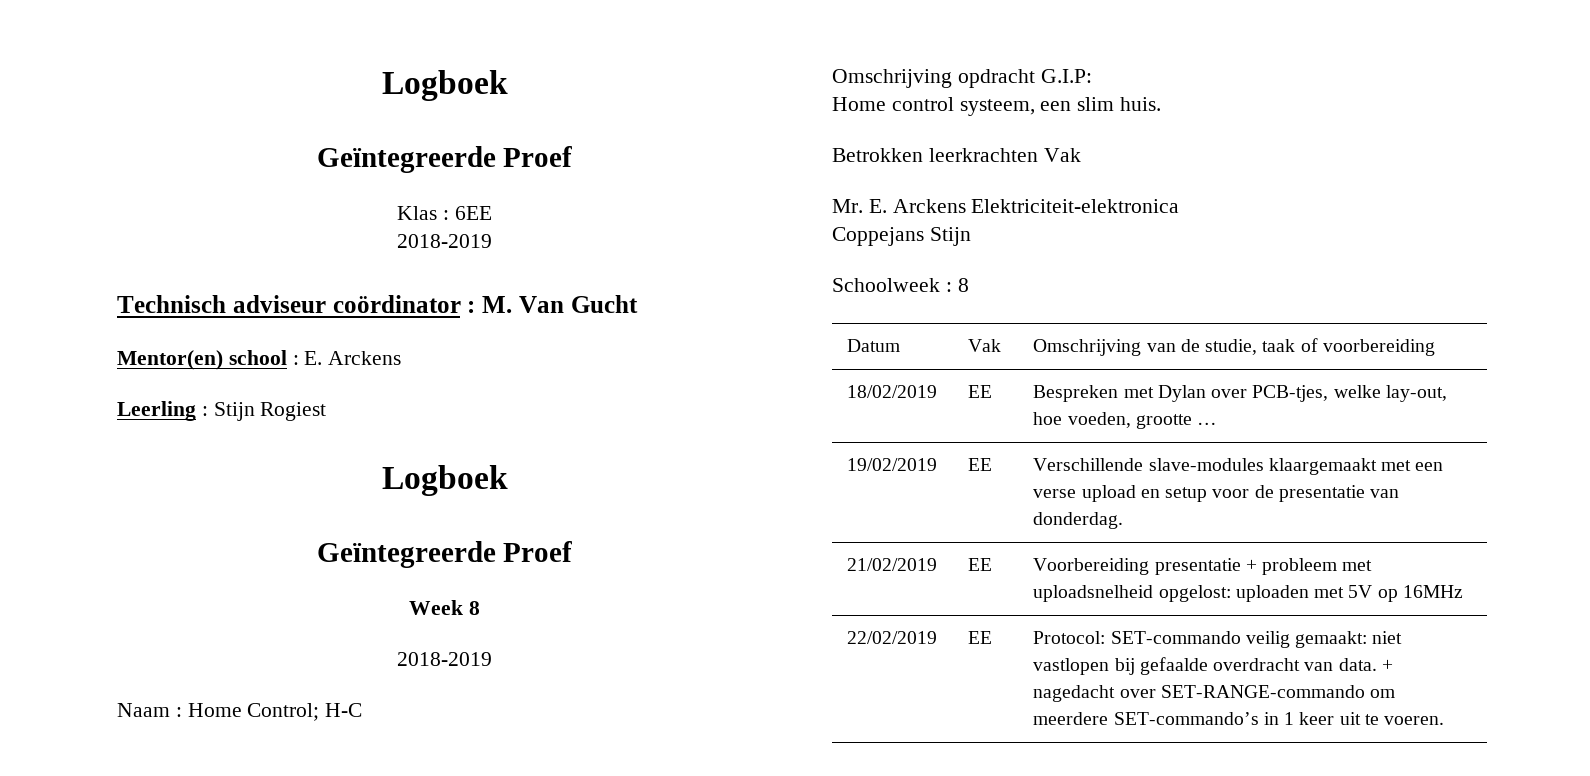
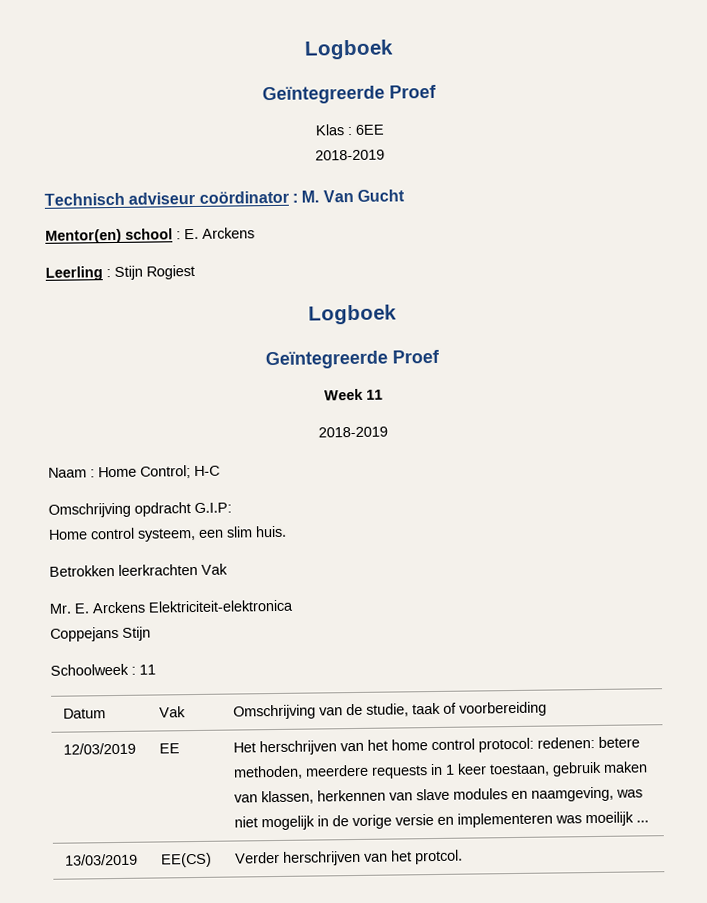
[468,601,480,615] 8 -> [365,389,383,400] 11
[957,278,969,292] 8 -> [139,664,156,675] 11
[847,385,938,398] [968,385,993,398] [1033,385,1447,402] [1033,412,1218,429] [847,458,938,471] [968,458,993,471] [1033,458,1444,475] [1033,485,1400,502] [1033,512,1124,529] [847,558,938,571] [968,558,993,571] [1033,558,1373,575] [1033,585,1463,602] [847,631,938,644] [968,631,993,644] [1033,631,1403,648] [1033,657,1393,675] [1033,685,1396,702] [1033,712,1445,725] 18/02/2019 | EE | Bespreken met Dylan over PCB-tjes, welke lay-out, hoe voeden, grootte … // 19/02/2019 | EE | Verschillende slave-modules klaargemaakt met een verse upload en setup voor de presentatie van donderdag. // 21/02/2019 | EE | Voorbereiding presentatie + probleem met uploadsnelheid opgelost: uploaden met 5V op 16MHz // 22/02/2019 | EE | Protocol: SET-commando veilig gemaakt: niet vastlopen bij gefaalde overdracht van data. + nagedacht over SET-RANGE-commando om meerdere SET-commando’s in 1 keer uit te voeren. -> [62,742,136,755] [158,743,180,754] [232,736,640,756] [232,761,648,780] [233,786,643,805] [233,811,649,831] [64,853,138,866] [160,852,212,868] [234,849,463,866] 12/03/2019 | EE | Het herschrijven van het home control protocol: redenen: betere methoden, meerdere requests in 1 keer toestaan, gebruik maken van klassen, herkennen van slave modules en naamgeving, was niet mogelijk in de vorige versie en implementeren was moeilijk ... // 13/03/2019 | EE(CS) | Verder herschrijven van het protcol.

